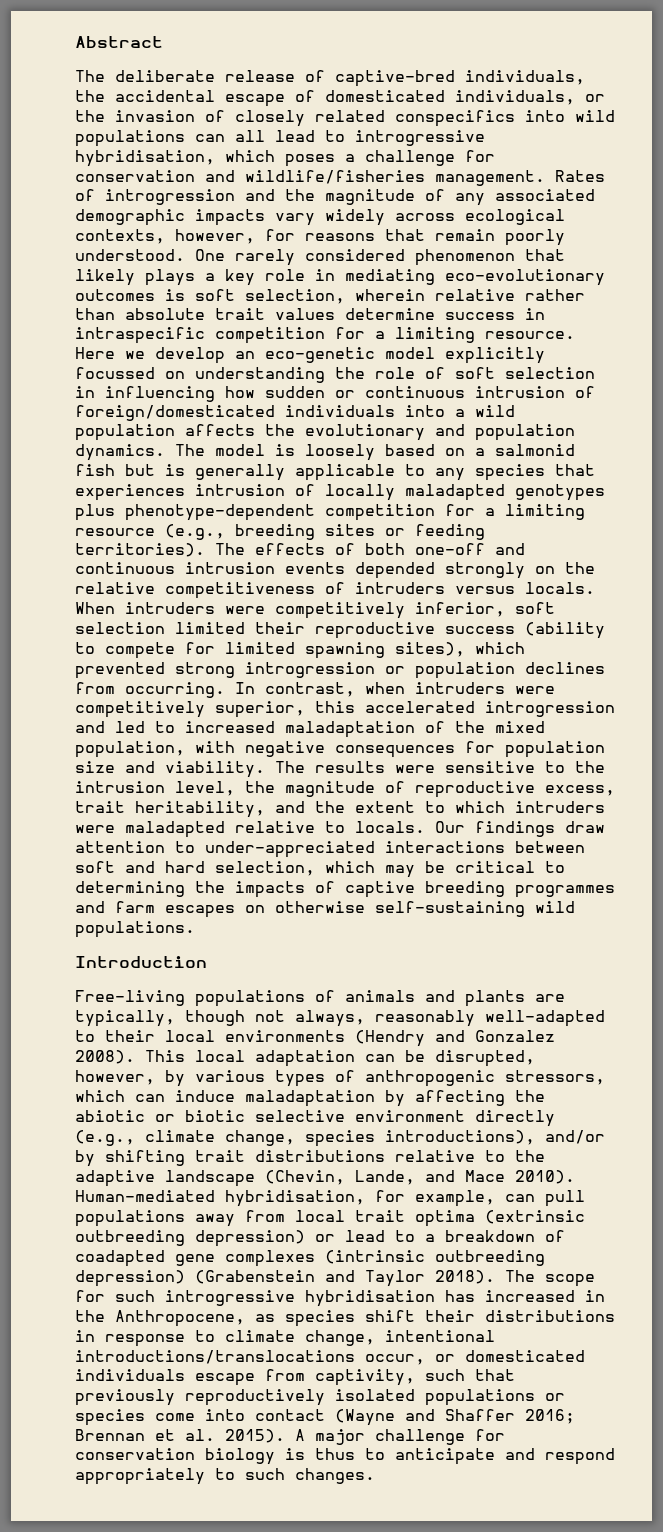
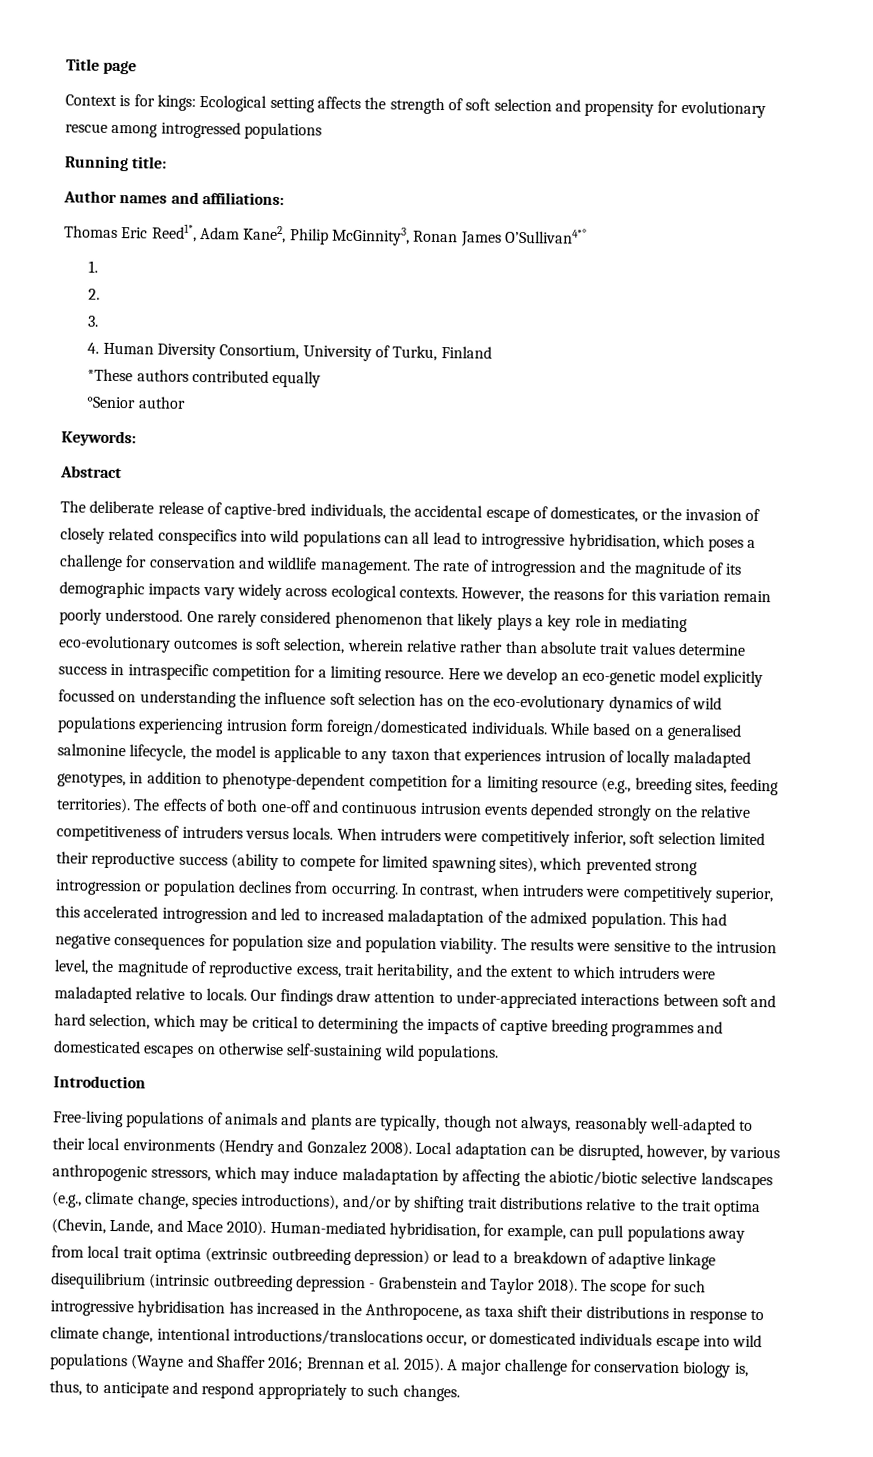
(75, 42) none -> [66,58,138,75] [65,94,766,119] [65,121,322,140] [64,155,168,172] [63,190,284,206] [64,223,587,247] [88,260,99,273] [88,288,101,300] [87,315,100,327] [87,342,492,362] [87,368,322,388] [86,396,186,409] [61,430,136,447] Title page // Context is for kings: Ecological setting affects the strength of soft selection and propensity for evolutionary rescue among introgressed populations // Running title: // Author names and affiliations: // Thomas Eric Reed1*, Adam Kane2, Philip McGinnity3, Ronan James O’Sullivan4*° // 1. // 2. // 3. // 4. Human Diversity Consortium, University of Turku, Finland // *These authors contributed equally // °Senior author // Keywords: //
[325,90,575,105] domesticated individuals, -> [550,506,639,523] domesticates,
[245,170,605,186] wildlife/fisheries management. Rates -> [266,556,471,575] wildlife management. The rate
[455,189,595,206] any associated -> [725,563,743,575] its
[75,229,425,244] contexts, however, for reasons that -> [398,587,720,603] contexts. However, the reasons for this variation
[375,367,595,379] [75,386,595,402] [75,405,515,421] [75,424,575,441] [75,444,575,461] [75,464,285,481] role of soft selection in influencing how sudden or continuous intrusion of foreign/domesticated individuals into a wild population affects the evolutionary and population dynamics. The model is loosely based on a salmonid fish but is generally -> [264,691,723,713] [57,716,743,741] [57,743,271,761] influence soft selection has on the eco-evolutionary dynamics of wild populations experiencing intrusion form foreign/domesticated individuals. While based on a generalised salmonine lifecycle, the model is
[475,464,545,481] species -> [390,749,430,760] taxon
[515,484,605,501] [75,504,115,521] genotypes plus -> [57,771,219,788] genotypes, in addition to
[325,524,405,536] sites or -> [694,779,727,794] sites,
[495,721,545,733] [75,741,235,758] mixed population, with -> [530,911,728,929] admixed population. This had
(155, 767) none -> [364,936,437,954] population
[115,901,155,913] farm -> [53,1040,141,1054] domesticated
[145,1050,245,1062] This local -> [415,1141,453,1155] Local
[275,1070,355,1087] types of -> (781, 1152) none
[135,1094,165,1102] can -> [259,1170,290,1184] may
[75,1110,555,1127] abiotic or biotic selective environment directly -> [548,1170,773,1190] abiotic/biotic selective landscapes
[75,1170,255,1187] adaptive landscape -> [682,1200,762,1217] trait optima
[75,1250,545,1267] [75,1270,315,1287] coadapted gene complexes (intrinsic outbreeding depression) (Grabenstein -> [608,1252,717,1270] [51,1272,458,1293] adaptive linkage disequilibrium (intrinsic outbreeding depression - Grabenstein
[285,1310,355,1327] species -> [483,1306,514,1318] taxa
[265,1369,515,1386] [75,1389,565,1406] [75,1409,325,1426] from captivity, such that previously reproductively isolated populations or species come into contact -> [702,1334,763,1348] [50,1353,128,1371] into wild populations
[285,1448,355,1460] is thus -> [733,1362,749,1377] [49,1380,82,1396] is, thus,

